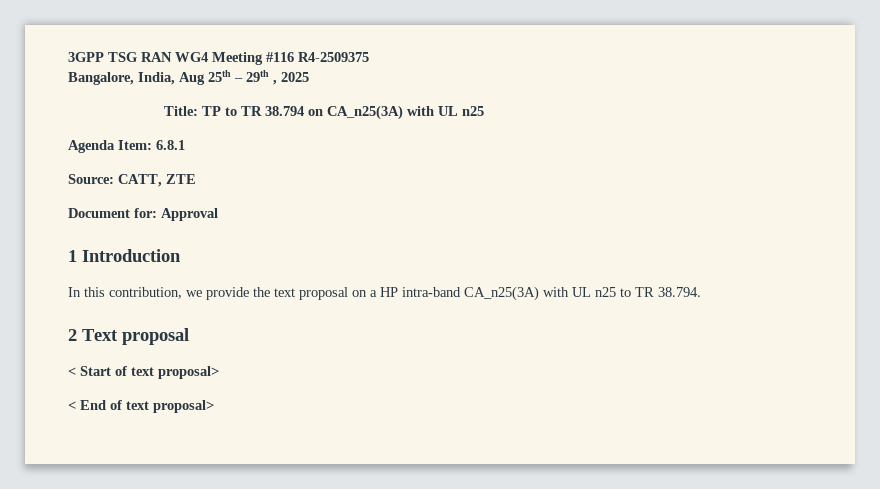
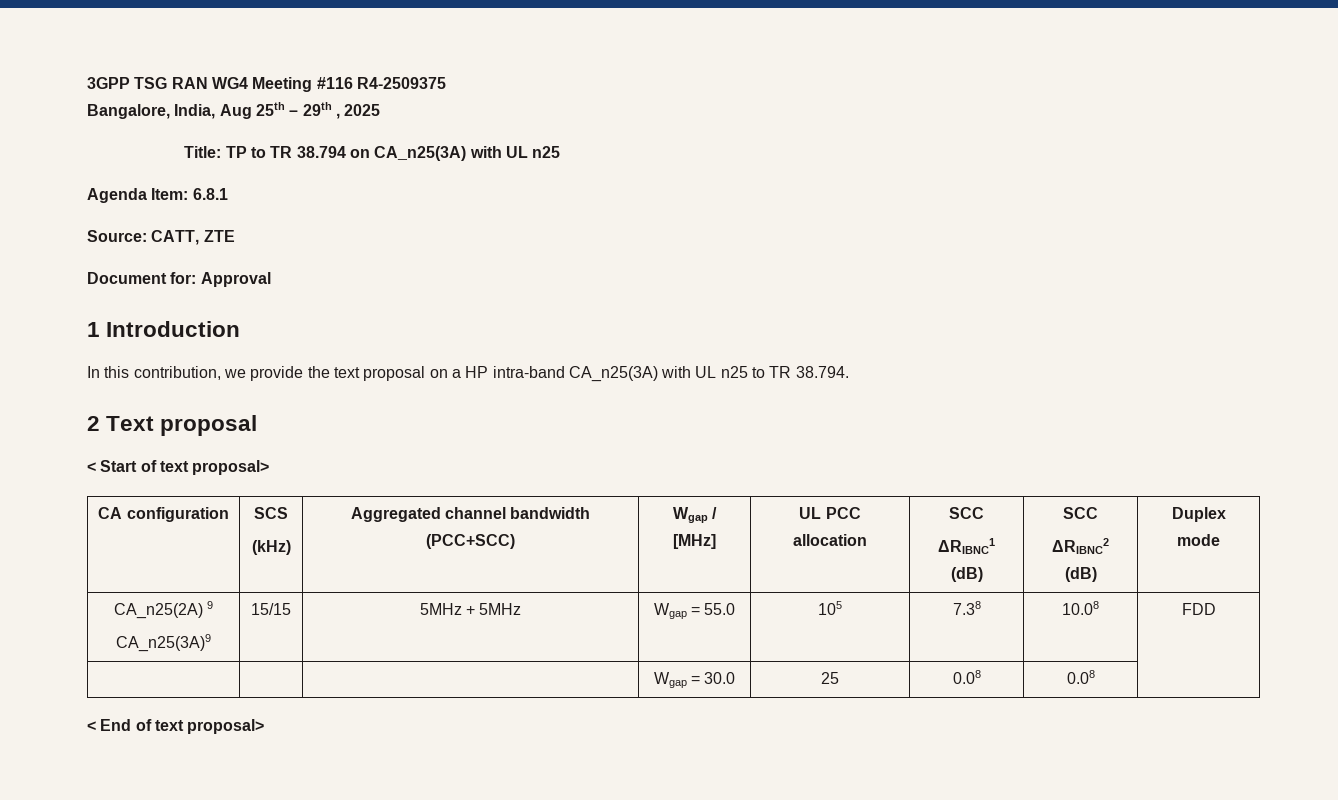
(219, 372) none -> [98,507,229,522] [254,507,288,519] [251,540,291,555] [350,507,591,522] [426,534,515,549] [672,507,718,523] [673,534,716,549] [799,507,861,519] [793,534,867,546] [949,507,984,519] [938,538,995,554] [950,567,983,582] [1063,507,1098,519] [1052,538,1109,554] [1064,567,1097,582] [1171,507,1226,522] [1177,534,1220,546] [113,601,214,619] [116,634,211,652] [251,603,291,615] [419,603,522,615] [653,603,736,619] [818,601,842,615] [952,601,981,615] [1062,601,1099,615] [1181,603,1216,615] [653,672,736,688] [821,672,839,684] [952,670,981,684] [1066,670,1095,684] // CA configuration | SCS // (kHz) | Aggregated channel bandwidth (PCC+SCC) | Wgap / [MHz] | UL PCC allocation | SCC // ΔRIBNC1 (dB) | SCC // ΔRIBNC2 (dB) | Duplex mode // CA_n25(2A) 9 // CA_n25(3A)9 | 15/15 | 5MHz + 5MHz | Wgap = 55.0 | 105 | 7.38 | 10.08 | FDD // | | | Wgap = 30.0 | 25 | 0.08 | 0.08 |

